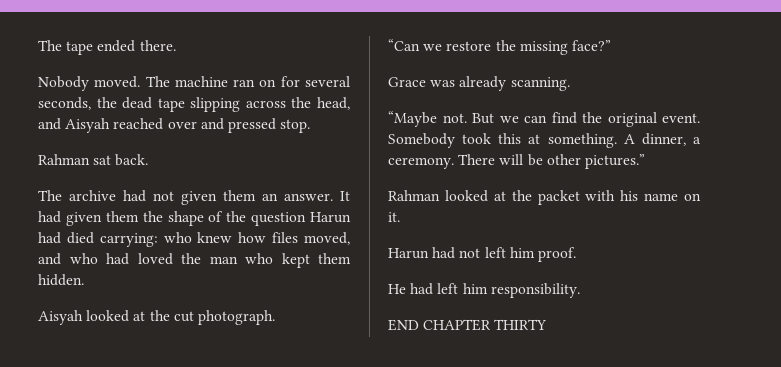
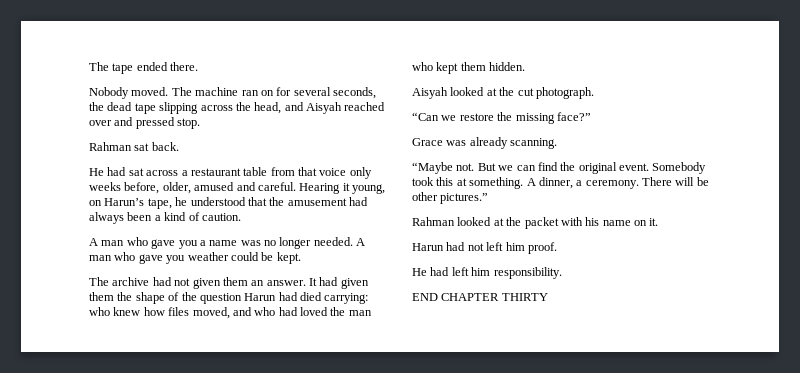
(149, 160) none -> [89,167,372,179] [89,182,385,194] [89,197,368,209] [89,212,241,224] [89,237,366,249] [89,252,301,264] // He had sat across a restaurant table from that voice only weeks before, older, amused and careful. Hearing it young, on Harun’s tape, he understood that the amusement had always been a kind of caution. // A man who gave you a name was no longer needed. A man who gave you weather could be kept.

